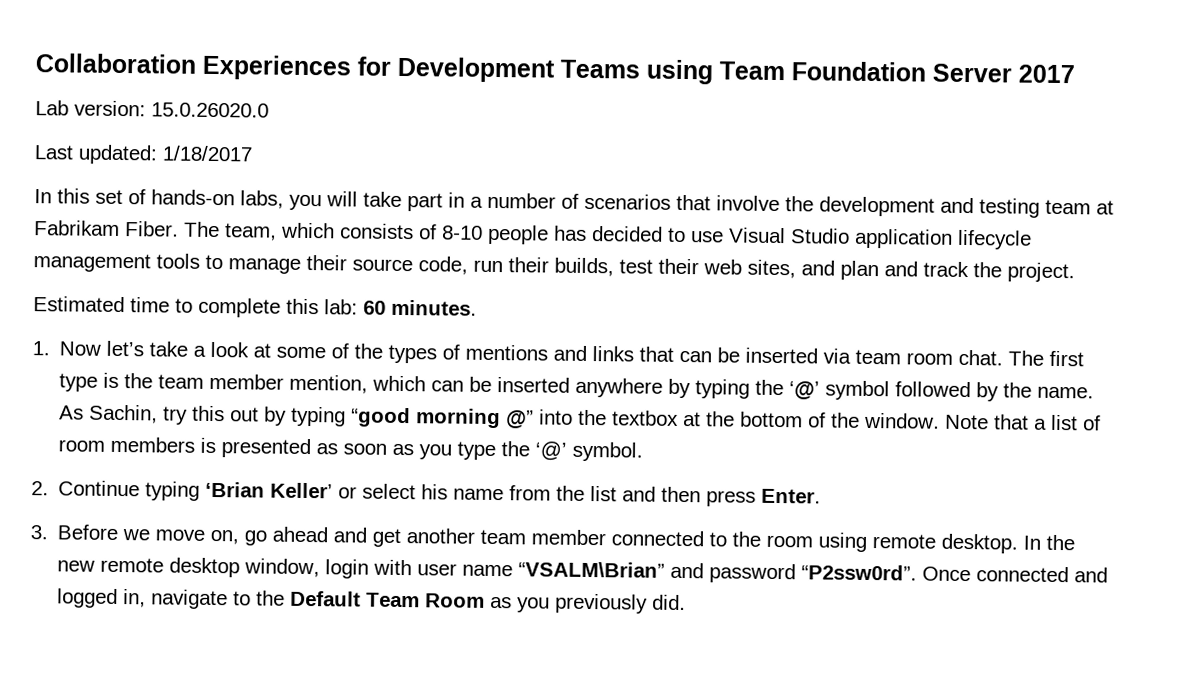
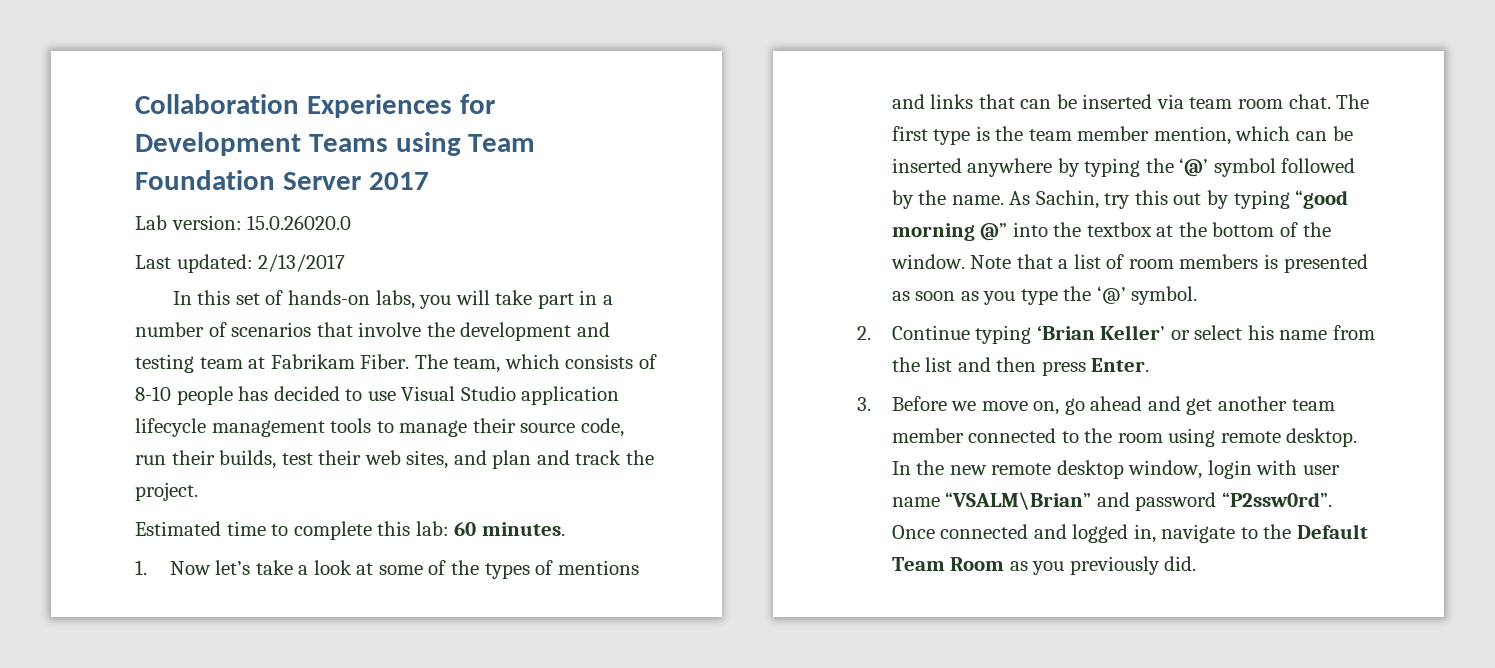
[162,145,253,162] 1/18/2017 -> [258,254,346,272] 2/13/2017

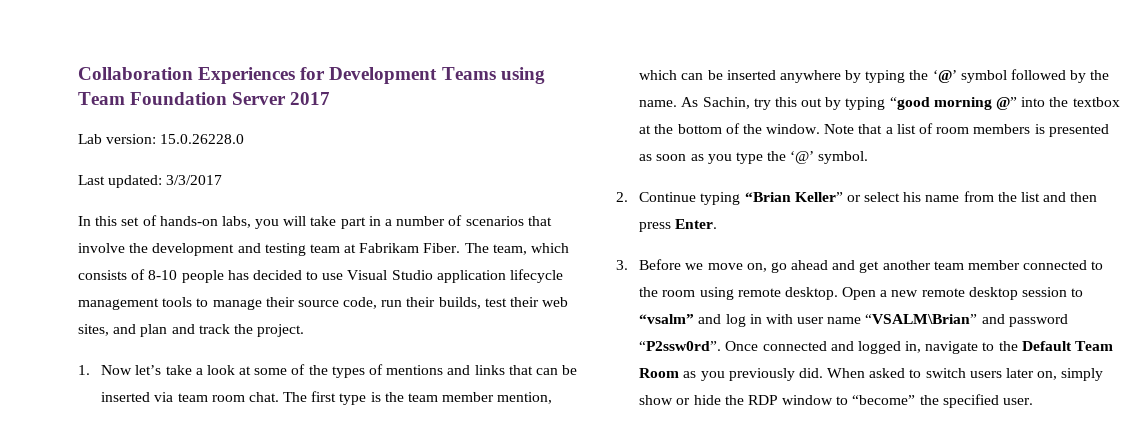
[247,215,352,230] 15.0.26020.0 -> [160,134,245,144] 15.0.26228.0
[258,254,346,272] 2/13/2017 -> [166,175,223,185] 3/3/2017
[135,521,565,540] // Estimated time to complete this lab: 60 minutes. -> (305, 330) none
[1036,325,1166,340] ‘Brian Keller’ -> [744,192,843,202] “Brian Keller”
[891,460,945,475] In the -> [842,287,888,300] Open a
[1128,460,1252,479] window, login -> [1021,287,1084,297] [639,314,762,327] session to “vsalm” and log in
(1197, 563) none -> [827,368,1104,381] [639,394,1033,408] When asked to switch users later on, simply show or hide the RDP window to “become” the specified user.

